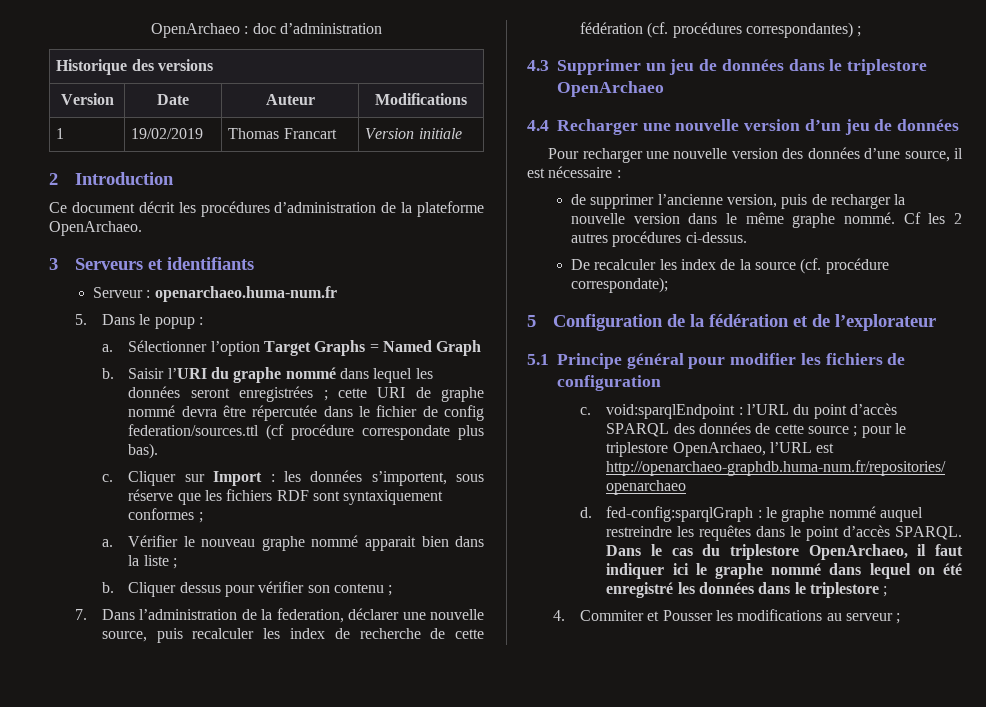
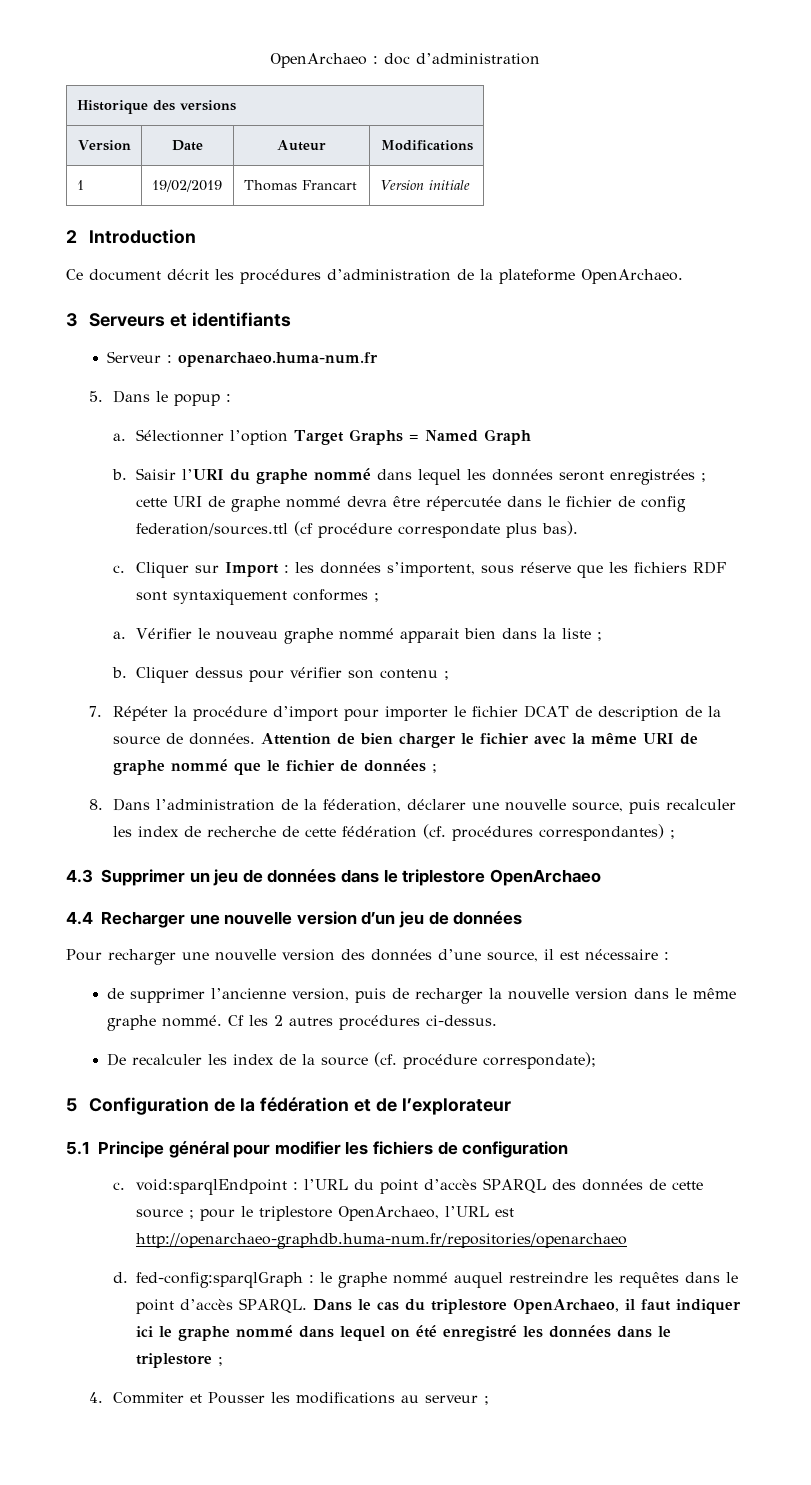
(88, 614) none -> [112,705,721,721] [112,733,698,748] [112,759,437,775] [89,799,104,810] Répéter la procédure d’import pour importer le fichier DCAT de description de la source de données. Attention de bien charger le fichier avec la même URI de graphe nommé que le fichier de données ; // 8.
[276,608,344,623] federation, -> [322,799,401,812] féderation,

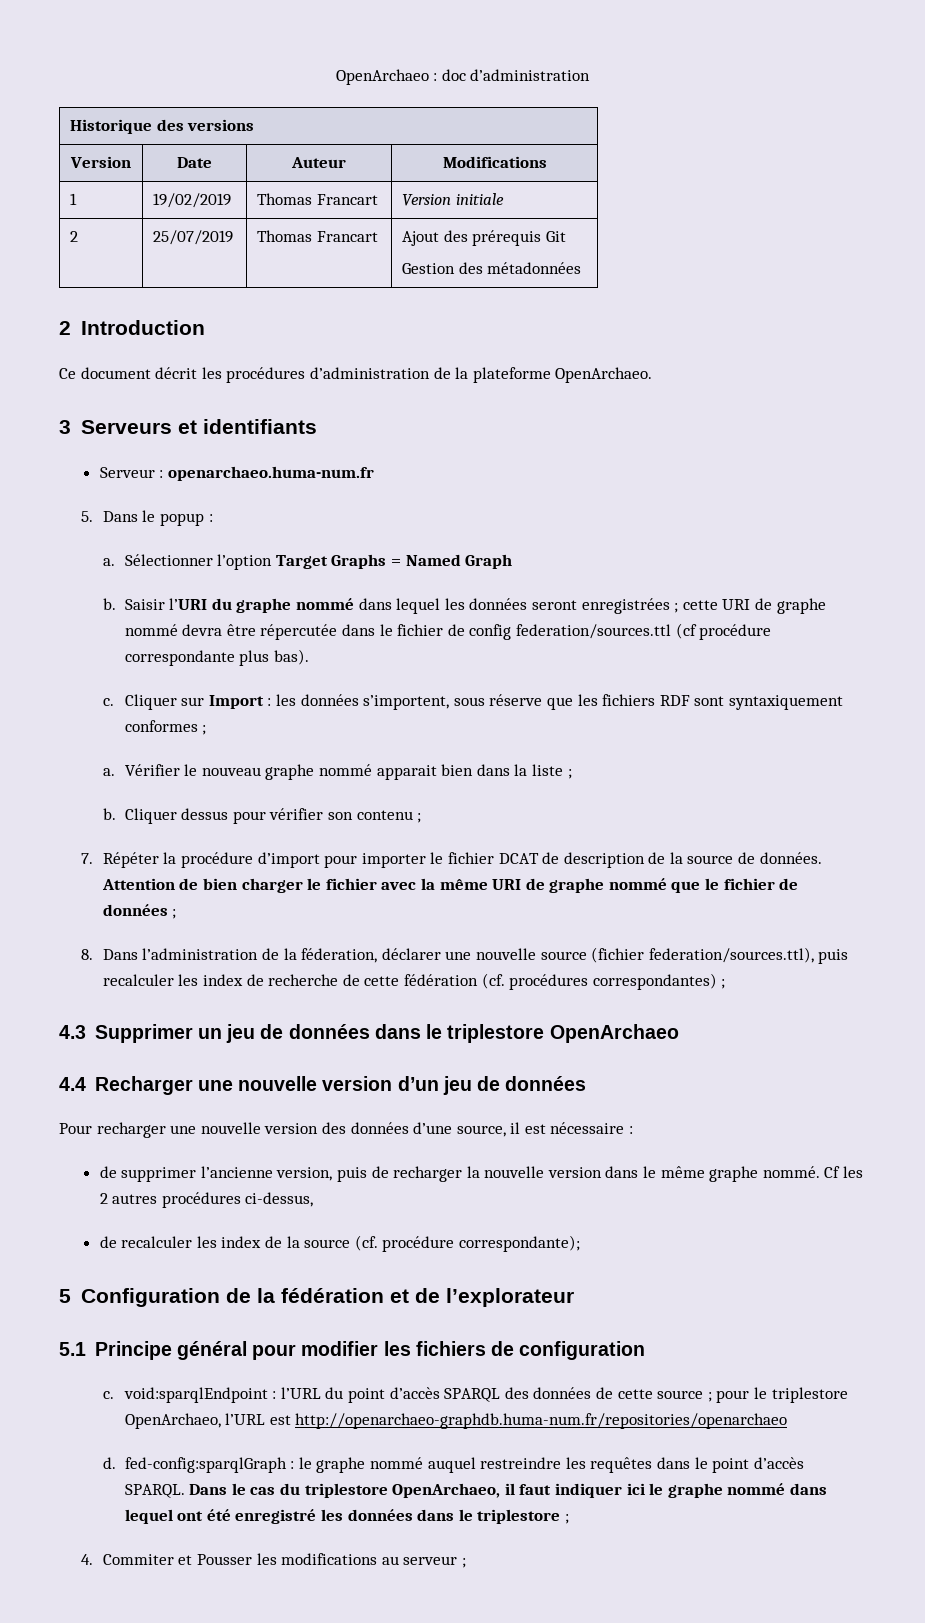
(470, 185) none -> [70,231,79,242] [153,230,234,245] [257,230,378,242] [402,230,567,246] [402,262,582,274] // 2 | 25/07/2019 | Thomas Francart | Ajout des prérequis Git // Gestion des métadonnées
[398,523,501,538] correspondate -> [124,650,235,666] correspondante
[571,802,623,812] source, -> [540,947,814,963] source (fichier federation/sources.ttl),
[425,1015,497,1026] [106,1053,126,1066] ci-dessus. // De -> [245,1192,314,1207] [99,1236,117,1248] ci-dessus, // de
[482,1052,596,1069] correspondate); -> [458,1235,580,1252] correspondante);
[391,1329,411,1337] on -> [177,1511,204,1521] ont

